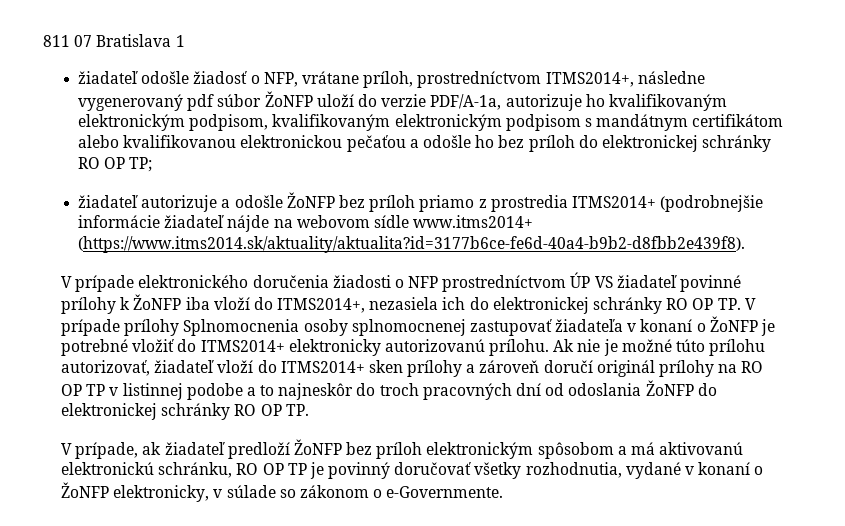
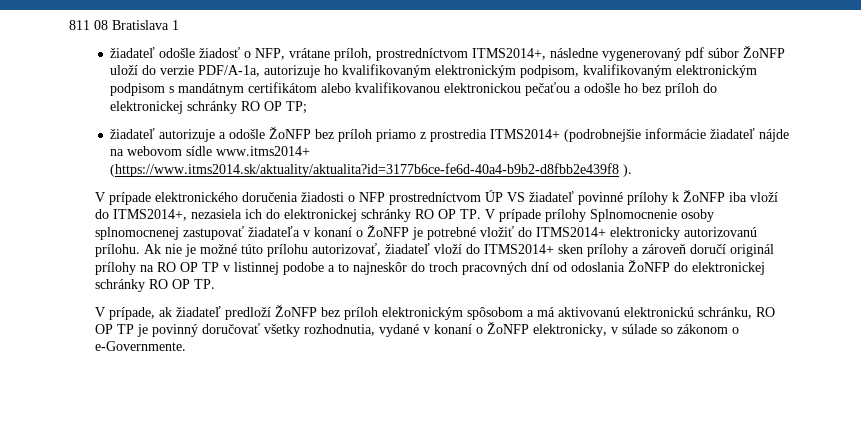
[74,35,93,47] 07 -> [94,20,108,30] 08
[78,236,746,253] (https://www.itms2014.sk/aktuality/aktualita?id=3177b6ce-fe6d-40a4-b9b2-d8fbb2e439f8). -> [110,163,633,177] (https://www.itms2014.sk/aktuality/aktualita?id=3177b6ce-fe6d-40a4-b9b2-d8fbb2e439f8 ).
[183,319,300,336] Splnomocnenia -> [589,209,677,222] Splnomocnenie

